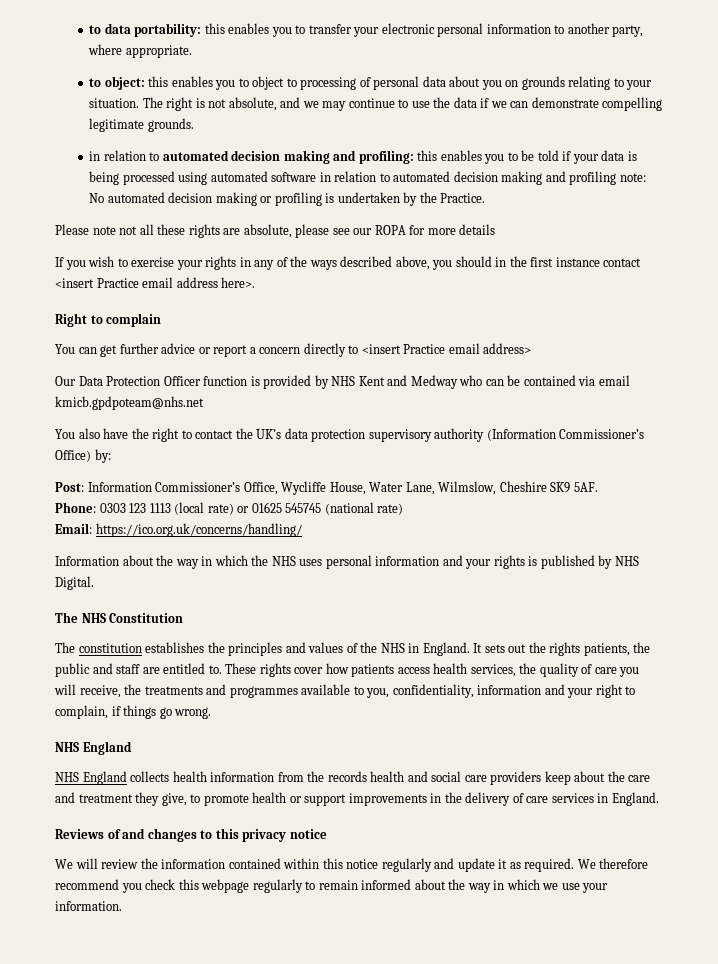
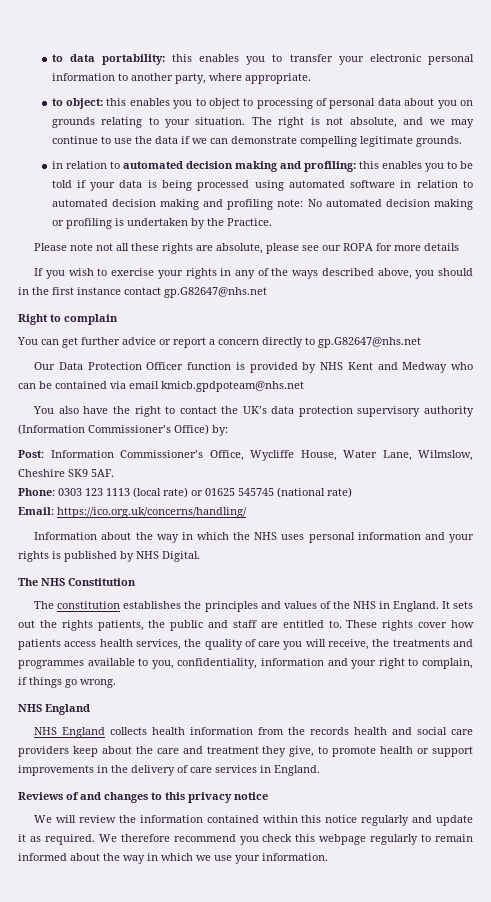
[55,277,256,288] <insert Practice email address here>. -> [164,287,267,298] gp.G82647@nhs.net
[361,343,532,354] <insert Practice email address> -> [318,337,421,348] gp.G82647@nhs.net

